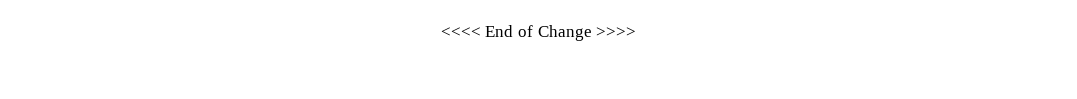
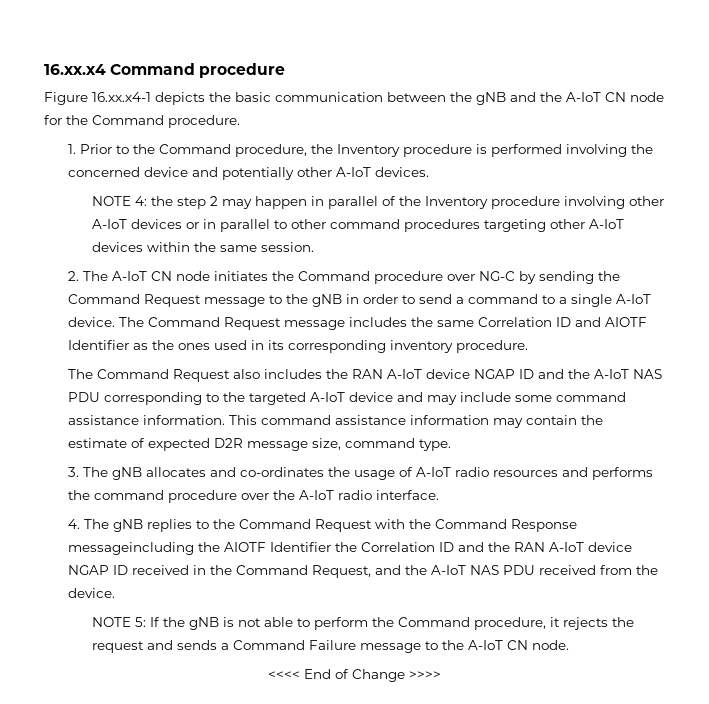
(440, 32) none -> [44,63,286,78] [44,92,664,105] [44,115,240,128] [67,144,653,157] [67,167,429,180] [91,196,664,209] [91,219,624,232] [91,242,314,252] [67,271,620,284] [67,294,651,307] [67,317,647,330] [67,340,528,353] [67,369,662,382] [67,392,626,405] [67,415,603,428] [67,438,451,451] [67,467,653,480] [67,490,439,503] [67,519,577,532] [67,542,632,555] [67,565,658,578] [67,588,115,598] [91,617,634,630] [91,640,569,653] 16.xx.x4 Command procedure // Figure 16.xx.x4-1 depicts the basic communication between the gNB and the A-IoT CN node for the Command procedure. // 1. Prior to the Command procedure, the Inventory procedure is performed involving the concerned device and potentially other A-IoT devices. // NOTE 4: the step 2 may happen in parallel of the Inventory procedure involving other A-IoT devices or in parallel to other command procedures targeting other A-IoT devices within the same session. // 2. The A-IoT CN node initiates the Command procedure over NG-C by sending the Command Request message to the gNB in order to send a command to a single A-IoT device. The Command Request message includes the same Correlation ID and AIOTF Identifier as the ones used in its corresponding inventory procedure. // The Command Request also includes the RAN A-IoT device NGAP ID and the A-IoT NAS PDU corresponding to the targeted A-IoT device and may include some command assistance information. This command assistance information may contain the estimate of expected D2R message size, command type. // 3. The gNB allocates and co-ordinates the usage of A-IoT radio resources and performs the command procedure over the A-IoT radio interface. // 4. The gNB replies to the Command Request with the Command Response messageincluding the AIOTF Identifier the Correlation ID and the RAN A-IoT device NGAP ID received in the Command Request, and the A-IoT NAS PDU received from the device. // NOTE 5: If the gNB is not able to perform the Command procedure, it rejects the request and sends a Command Failure message to the A-IoT CN node. //

